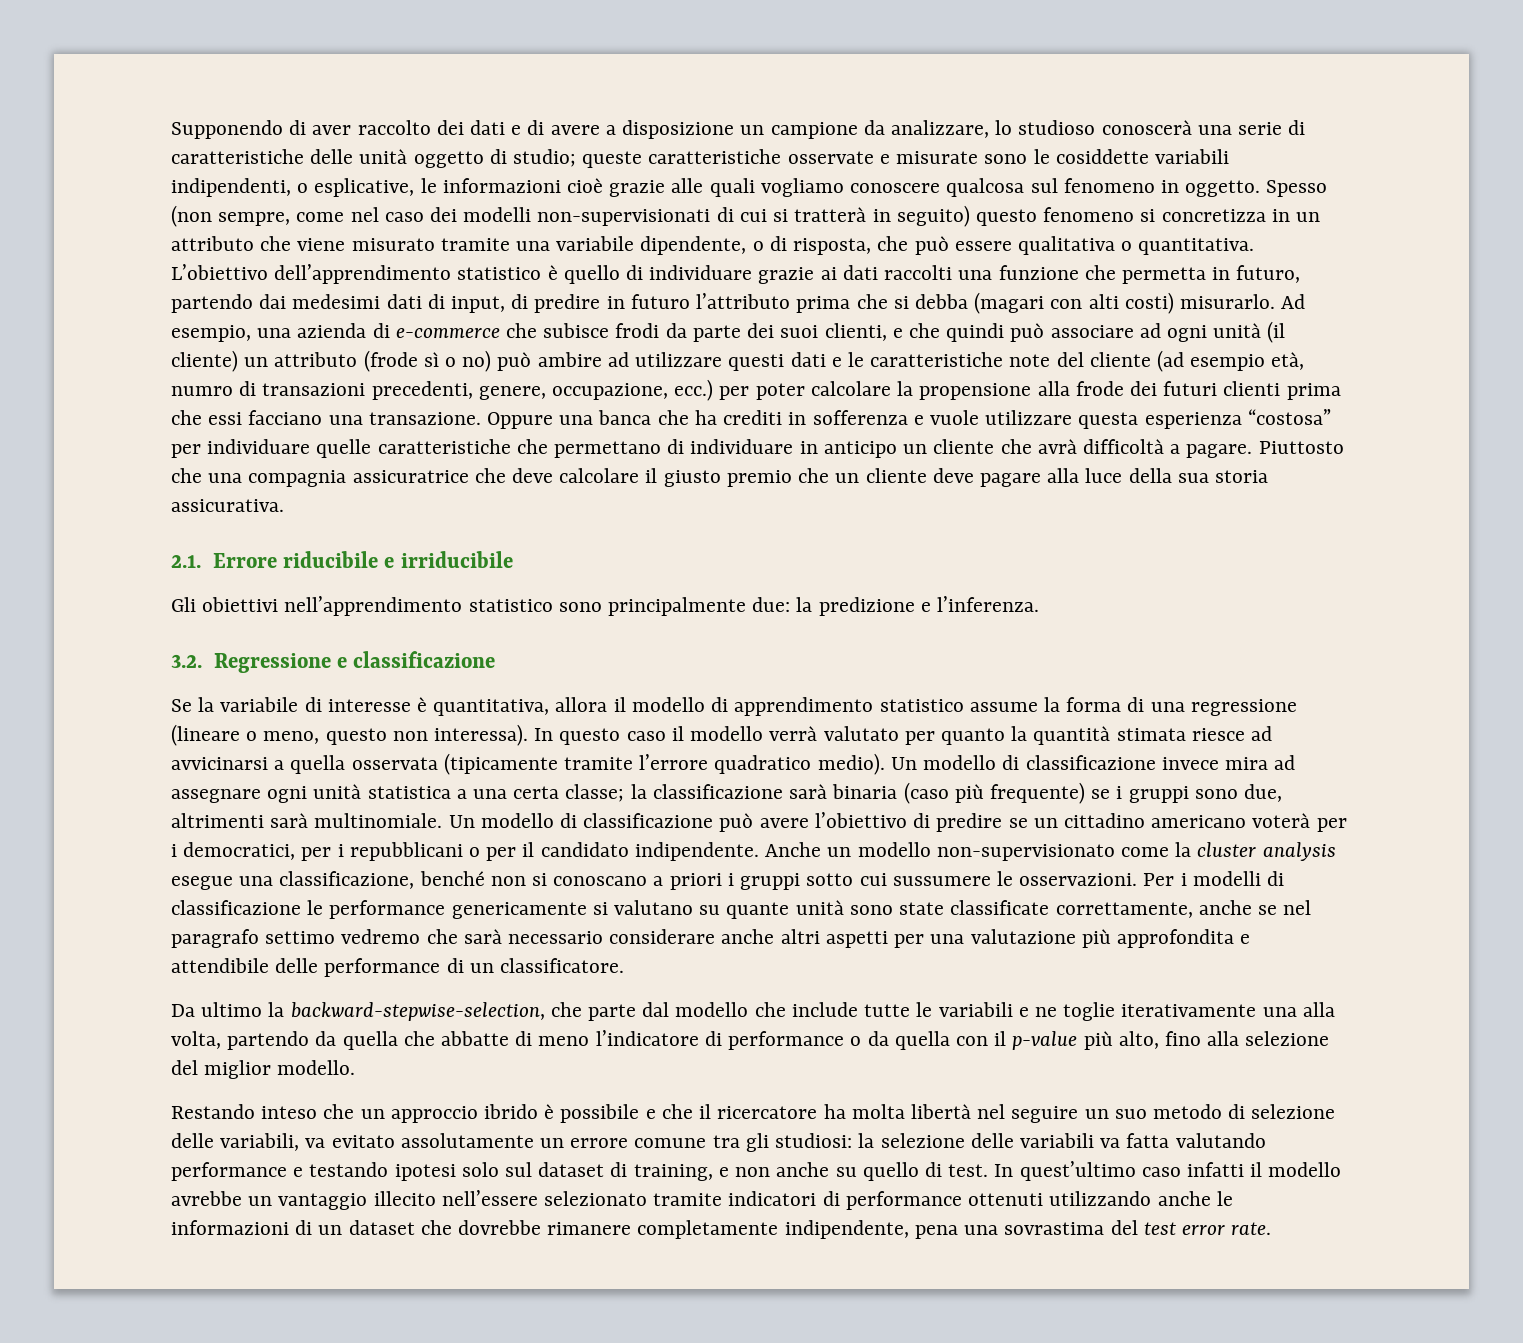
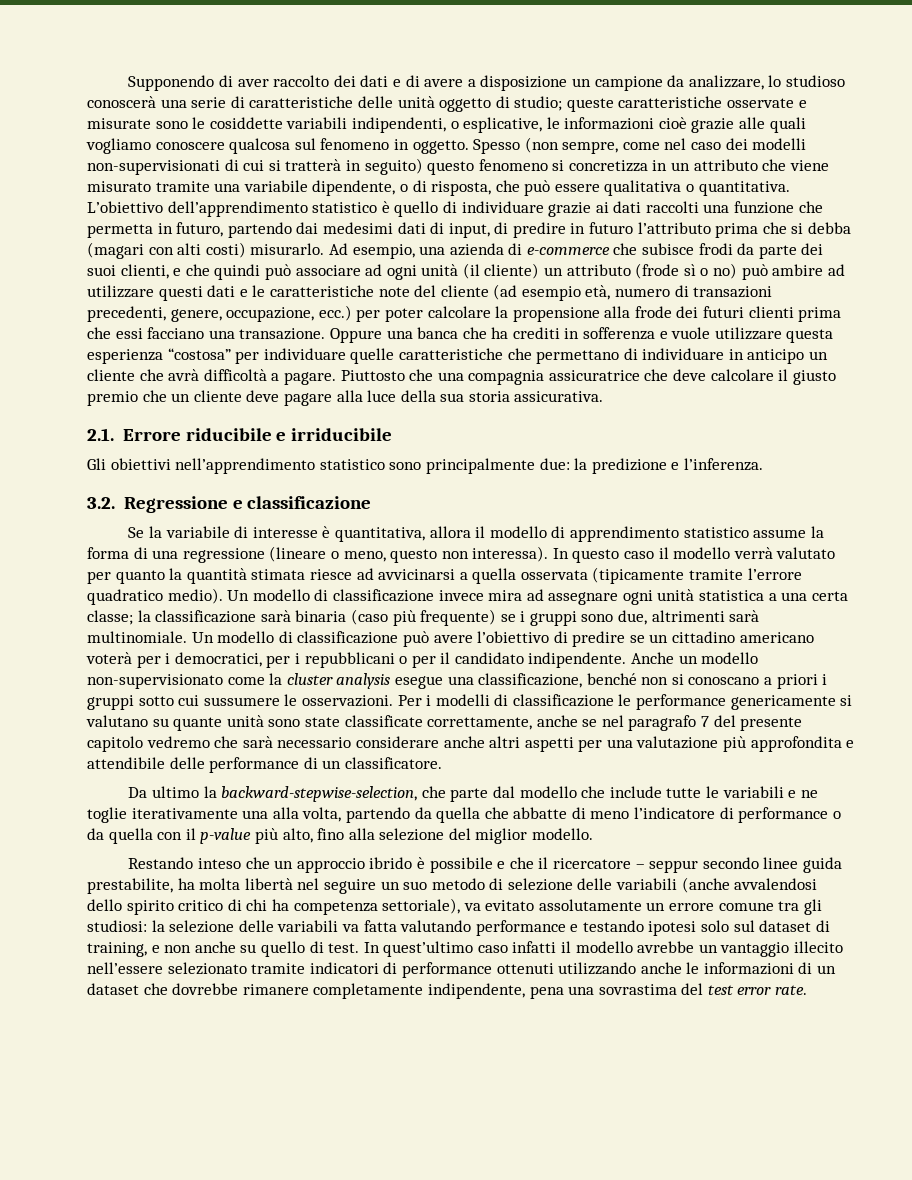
[171,386,233,396] numro -> [615,288,671,297] numero
[265,931,336,944] settimo -> [701,715,803,731] [87,736,143,752] 7 del presente capitolo
(818, 1112) none -> [635,857,842,873] [87,878,173,894] – seppur secondo linee guida prestabilite,
[220,1133,300,1151] variabili, -> [616,877,818,893] [87,898,461,915] variabili (anche avvalendosi dello spirito critico di chi ha competenza settoriale),

